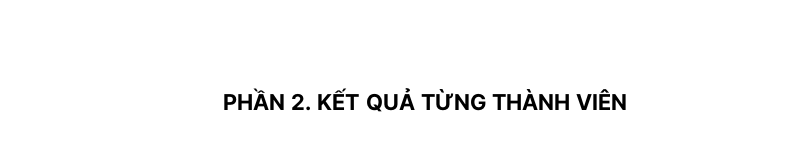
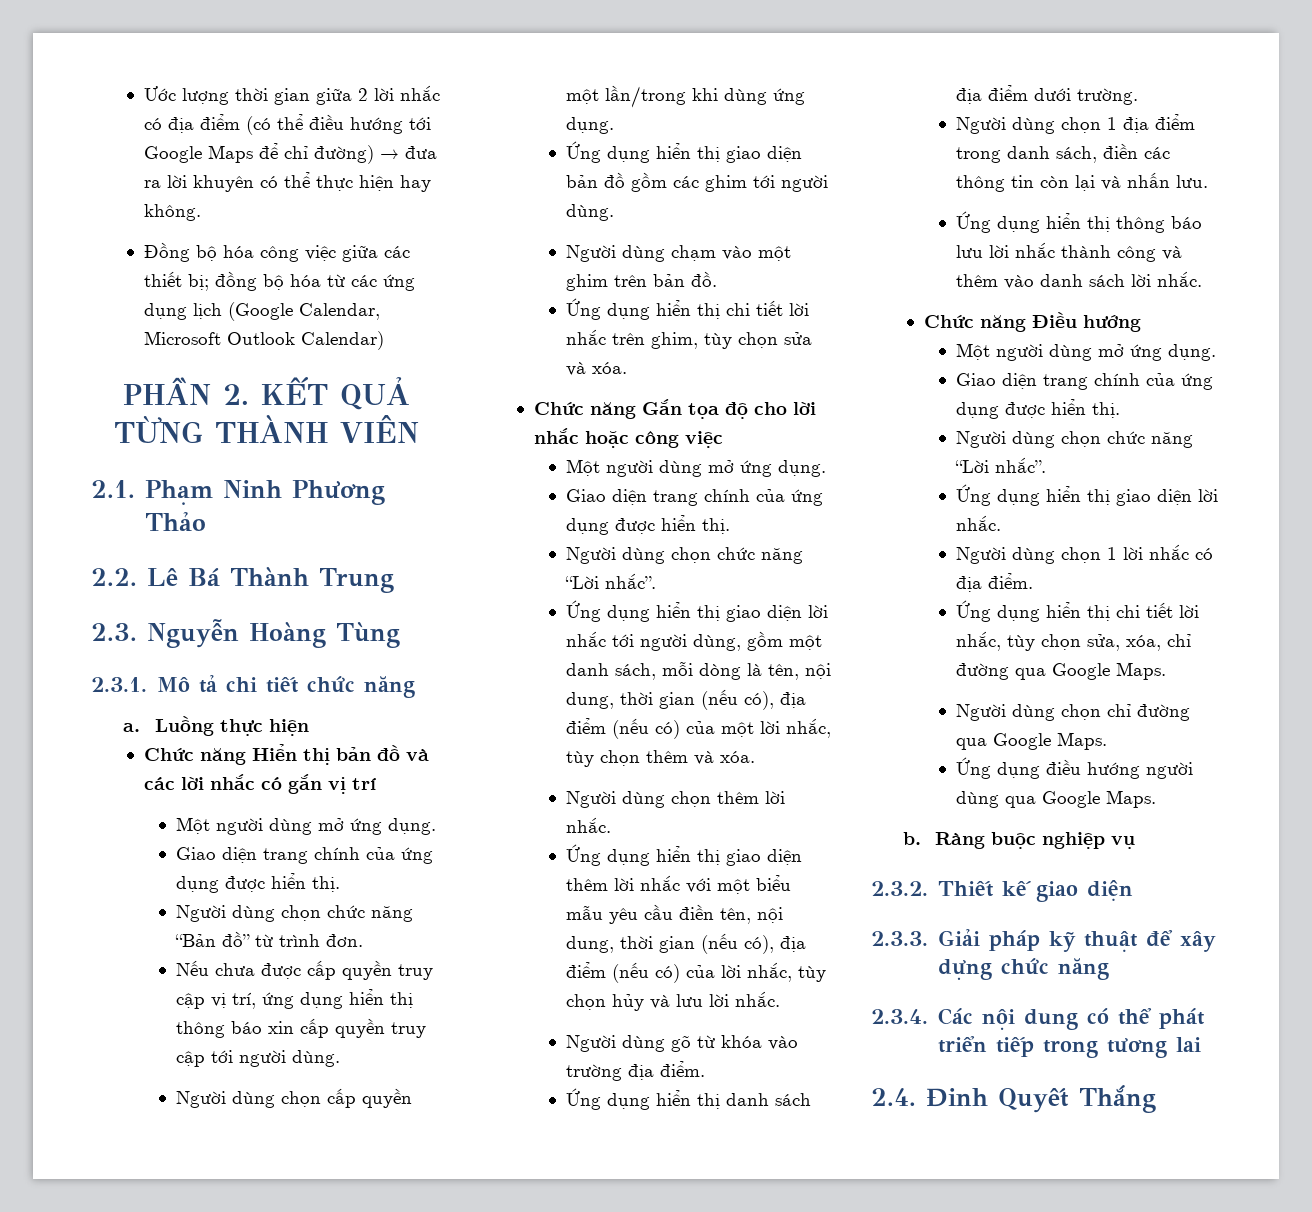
(223, 99) none -> [143,85,440,105] [143,114,431,135] [143,143,437,164] [143,172,431,192] [143,204,201,221] [143,242,410,262] [143,271,415,291] [143,302,380,321] [143,331,384,350] Ước lượng thời gian giữa 2 lời nhắc có địa điểm (có thể điều hướng tới Google Maps để chỉ đường) → đưa ra lời khuyên có thể thực hiện hay không. // Đồng bộ hóa công việc giữa các thiết bị; đồng bộ hóa từ các ứng dụng lịch (Google Calendar, Microsoft Outlook Calendar) //
(627, 99) none -> [91,480,385,505] [144,512,206,531] [91,567,395,593] [91,619,400,648] [91,675,415,698] [122,716,309,736] [143,744,429,765] [143,774,376,794] [175,817,436,835] [175,847,433,864] [175,873,340,893] [175,905,413,922] [174,931,363,947] [175,960,433,980] [175,989,413,1009] [175,1018,426,1038] [175,1050,340,1067] [175,1088,412,1108] [565,85,805,108] [565,117,614,134] [565,141,802,163] [565,172,828,192] [565,204,614,221] [565,245,791,262] [565,271,717,291] [565,298,809,320] [565,329,812,349] [565,362,627,376] [533,399,816,419] [533,428,723,448] [565,459,826,477] [565,489,823,506] [565,515,730,535] [565,547,803,564] [564,573,656,589] [565,600,828,622] [565,631,822,651] [565,662,831,680] [565,689,806,710] [565,718,831,739] [565,750,755,767] [565,791,785,808] [565,817,611,833] [565,844,802,866] [565,875,791,894] [565,904,783,924] [565,933,806,954] [565,962,826,983] [565,991,780,1011] [565,1035,798,1052] [565,1061,705,1081] [565,1088,811,1110] [955,85,1138,105] [955,114,1195,134] [955,143,1170,163] [955,172,1208,192] [955,211,1202,233] [955,242,1182,262] [955,271,1202,289] [923,312,1141,332] [955,343,1216,361] [955,373,1213,390] [955,399,1120,419] [955,431,1193,448] [954,457,1046,473] [955,484,1218,506] [955,515,1001,531] [955,544,1213,564] [955,573,1033,592] [955,600,1199,622] [955,631,1191,651] [955,662,1166,680] [955,704,1190,721] [955,732,1107,750] [955,757,1193,779] [955,790,1156,808] [902,832,1135,849] [871,880,1133,902] [871,929,1216,952] [937,958,1109,980] [871,1008,1205,1030] [937,1036,1201,1058] [871,1085,1156,1113] // 2.1. Phạm Ninh Phương Thảo // 2.2. Lê Bá Thành Trung // 2.3. Nguyễn Hoàng Tùng // 2.3.1. Mô tả chi tiết chức năng // a. Luồng thực hiện // Chức năng Hiển thị bản đồ và các lời nhắc có gắn vị trí // Một người dùng mở ứng dụng. // Giao diện trang chính của ứng dụng được hiển thị. // Người dùng chọn chức năng “Bản đồ” từ trình đơn. // Nếu chưa được cấp quyền truy cập vị trí, ứng dụng hiển thị thông báo xin cấp quyền truy cập tới người dùng. // Người dùng chọn cấp quyền một lần/trong khi dùng ứng dụng. // Ứng dụng hiển thị giao diện bản đồ gồm các ghim tới người dùng. // Người dùng chạm vào một ghim trên bản đồ. // Ứng dụng hiển thị chi tiết lời nhắc trên ghim, tùy chọn sửa và xóa. // Chức năng Gắn tọa độ cho lời nhắc hoặc công việc // Một người dùng mở ứng dụng. // Giao diện trang chính của ứng dụng được hiển thị. // Người dùng chọn chức năng “Lời nhắc”. // Ứng dụng hiển thị giao diện lời nhắc tới người dùng, gồm một danh sách, mỗi dòng là tên, nội dung, thời gian (nếu có), địa điểm (nếu có) của một lời nhắc, tùy chọn thêm và xóa. // Người dùng chọn thêm lời nhắc. // Ứng dụng hiển thị giao diện thêm lời nhắc với một biểu mẫu yêu cầu điền tên, nội dung, thời gian (nếu có), địa điểm (nếu có) của lời nhắc, tùy chọn hủy và lưu lời nhắc. // Người dùng gõ từ khóa vào trường địa điểm. // Ứng dụng hiển thị danh sách địa điểm dưới trường. // Người dùng chọn 1 địa điểm trong danh sách, điền các thông tin còn lại và nhấn lưu. // Ứng dụng hiển thị thông báo lưu lời nhắc thành công và thêm vào danh sách lời nhắc. // Chức năng Điều hướng // Một người dùng mở ứng dụng. // Giao diện trang chính của ứng dụng được hiển thị. // Người dùng chọn chức năng “Lời nhắc”. // Ứng dụng hiển thị giao diện lời nhắc. // Người dùng chọn 1 lời nhắc có địa điểm. // Ứng dụng hiển thị chi tiết lời nhắc, tùy chọn sửa, xóa, chỉ đường qua Google Maps. // Người dùng chọn chỉ đường qua Google Maps. // Ứng dụng điều hướng người dùng qua Google Maps. // b. Ràng buộc nghiệp vụ // 2.3.2. Thiết kế giao diện // 2.3.3. Giải pháp kỹ thuật để xây dựng chức năng // 2.3.4. Các nội dung có thể phát triển tiếp trong tương lai // 2.4. Đinh Quyết Thắng

